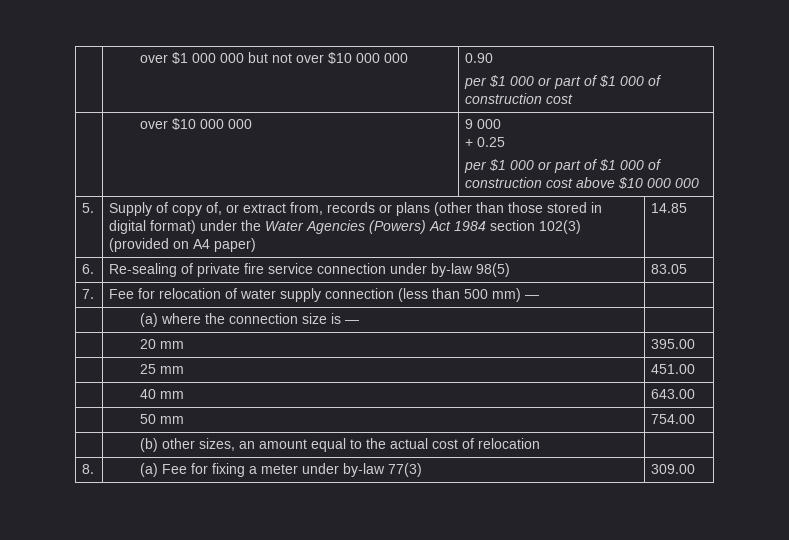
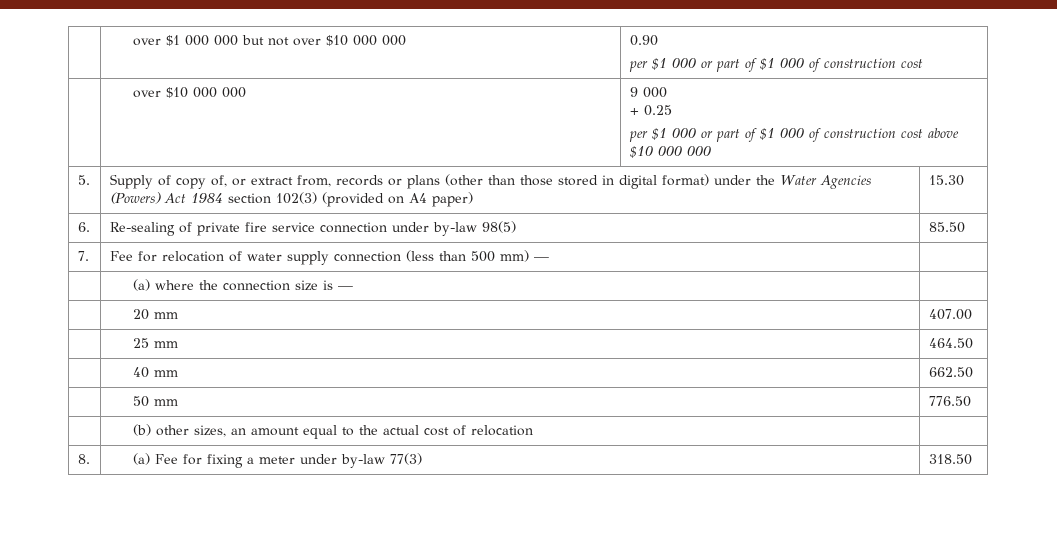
[651,203,688,213] 14.85 -> [928,175,964,186] 15.30
[651,264,688,274] 83.05 -> [928,222,965,233] 85.50
[651,339,696,349] 395.00 -> [928,309,972,320] 407.00
[651,364,696,374] 451.00 -> [928,338,973,349] 464.50
[651,389,696,399] 643.00 -> [928,367,973,378] 662.50
[651,414,696,424] 754.00 -> [928,396,971,407] 776.50
[651,464,696,474] 309.00 -> [928,454,972,465] 318.50

